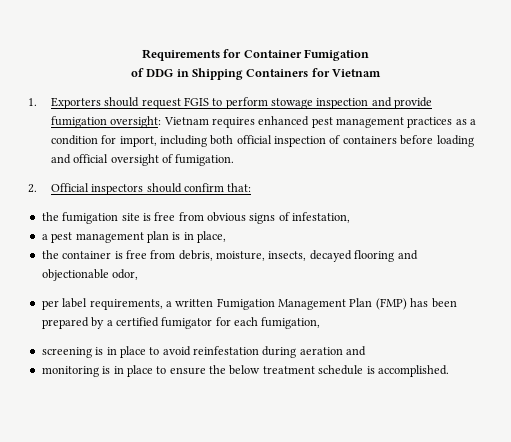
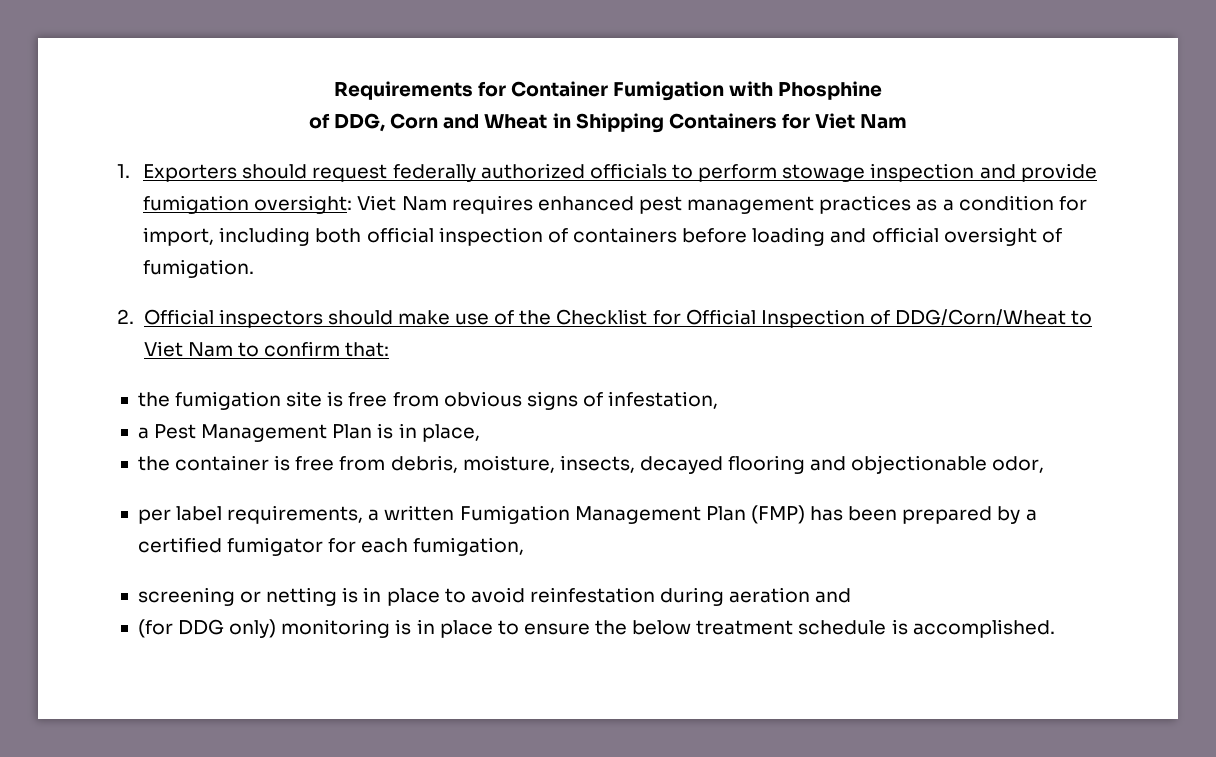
[130,68,174,77] // of DDG -> [729,81,883,100] [308,113,548,132] with Phosphine // of DDG, Corn and Wheat
[332,69,382,77] Vietnam -> [815,113,908,129] Viet Nam
[183,97,209,106] FGIS -> [392,163,667,182] federally authorized officials
[163,117,209,125] Vietnam -> [357,195,447,211] Viet Nam
(182, 188) none -> [397,309,1093,328] [143,341,259,357] make use of the Checklist for Official Inspection of DDG/Corn/Wheat to Viet Nam to
[51,231,169,243] pest management plan -> [154,424,373,442] Pest Management Plan
(92, 352) none -> [240,587,338,606] or netting
(367, 351) none -> [137,619,277,638] (for DDG only)

